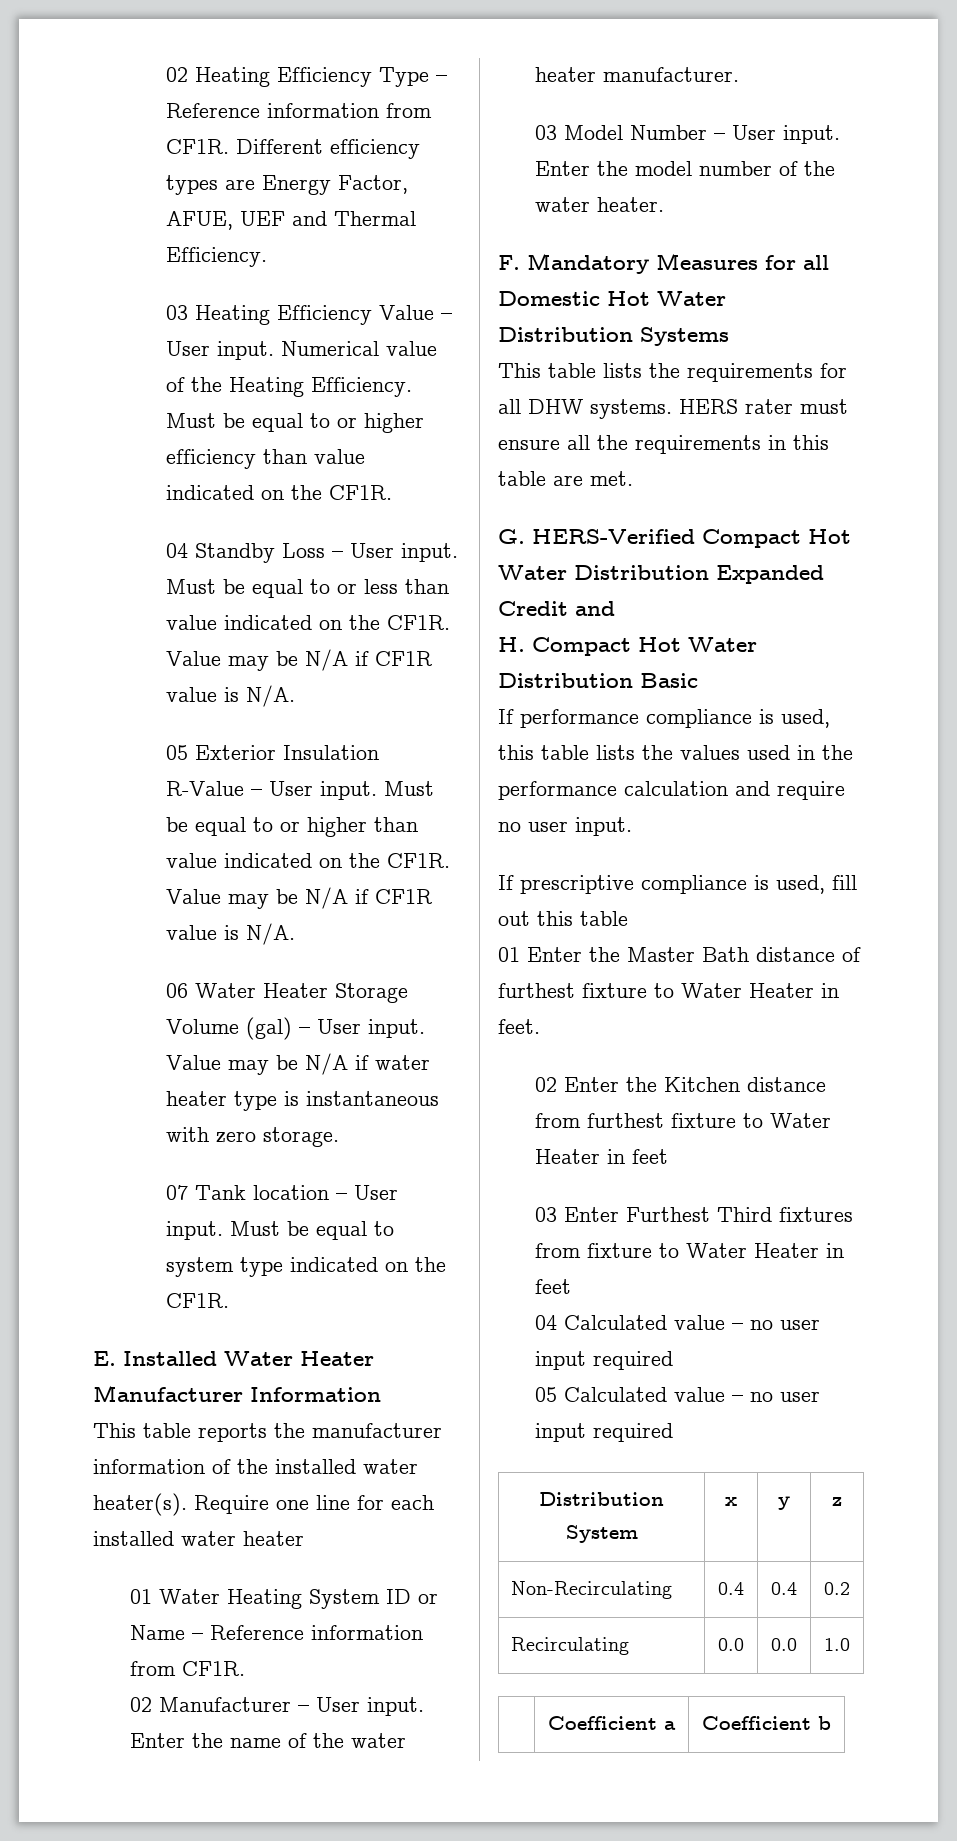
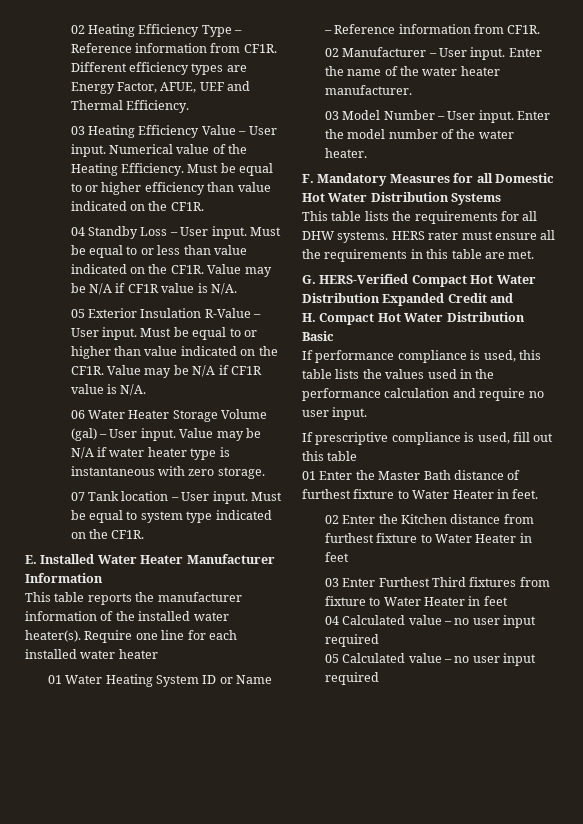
[539,1492,664,1506] [565,1525,638,1543] [725,1497,737,1506] [778,1496,790,1510] [832,1497,842,1506] [510,1581,672,1599] [718,1582,744,1595] [771,1582,797,1595] [824,1582,850,1595] [510,1637,629,1655] [718,1638,744,1651] [771,1638,797,1651] [824,1638,850,1651] [548,1716,676,1730] [702,1716,831,1730] // Distribution System | x | y | z // Non-Recirculating | 0.4 | 0.4 | 0.2 // Recirculating | 0.0 | 0.0 | 1.0 // | Coefficient a | Coefficient b -> (379, 678) none

